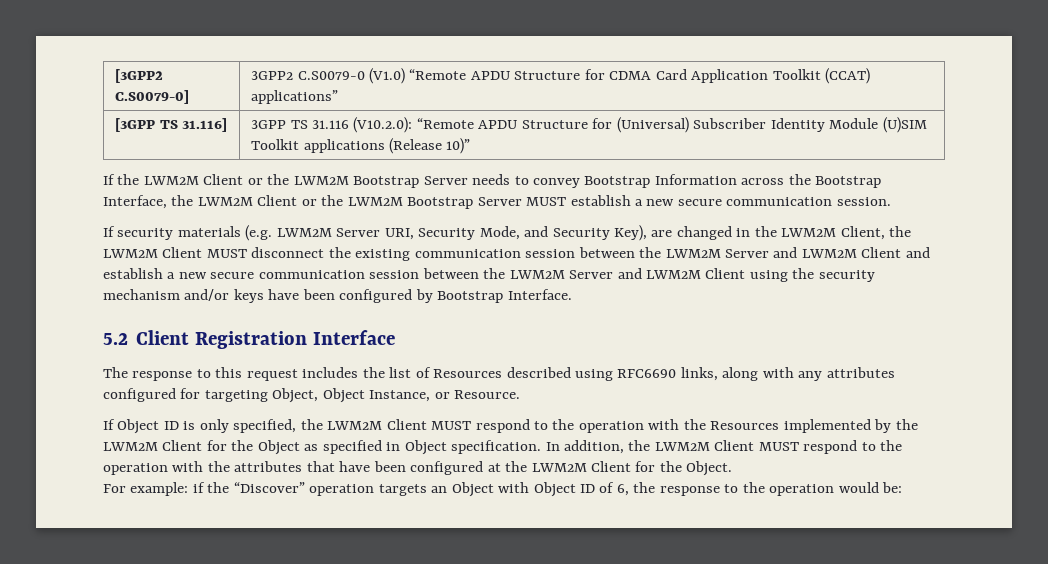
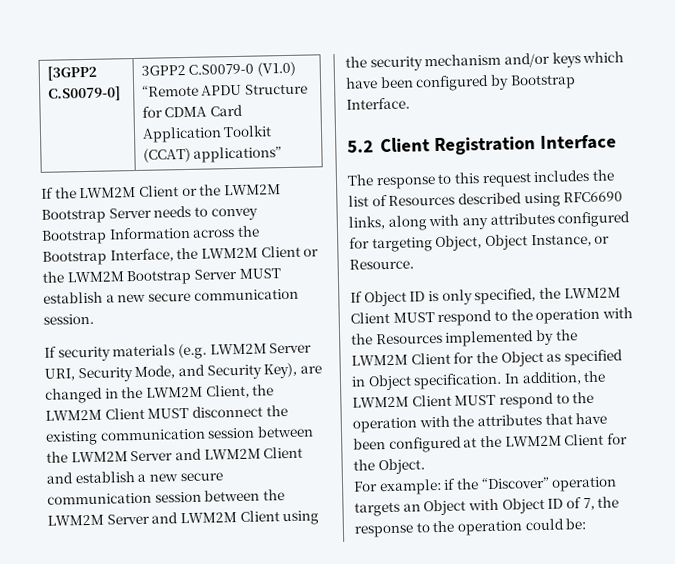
[115,118,227,132] [251,117,927,133] [251,138,471,154] // [3GPP TS 31.116] | 3GPP TS 31.116 (V10.2.0): “Remote APDU Structure for (Universal) Subscriber Identity Module (U)SIM Toolkit applications (Release 10)” -> (283, 154) none
(264, 296) none -> [582,51,625,64] which
[616,484,629,496] 6, -> [582,497,595,511] 7,
[838,482,879,493] would -> [524,518,564,531] could

